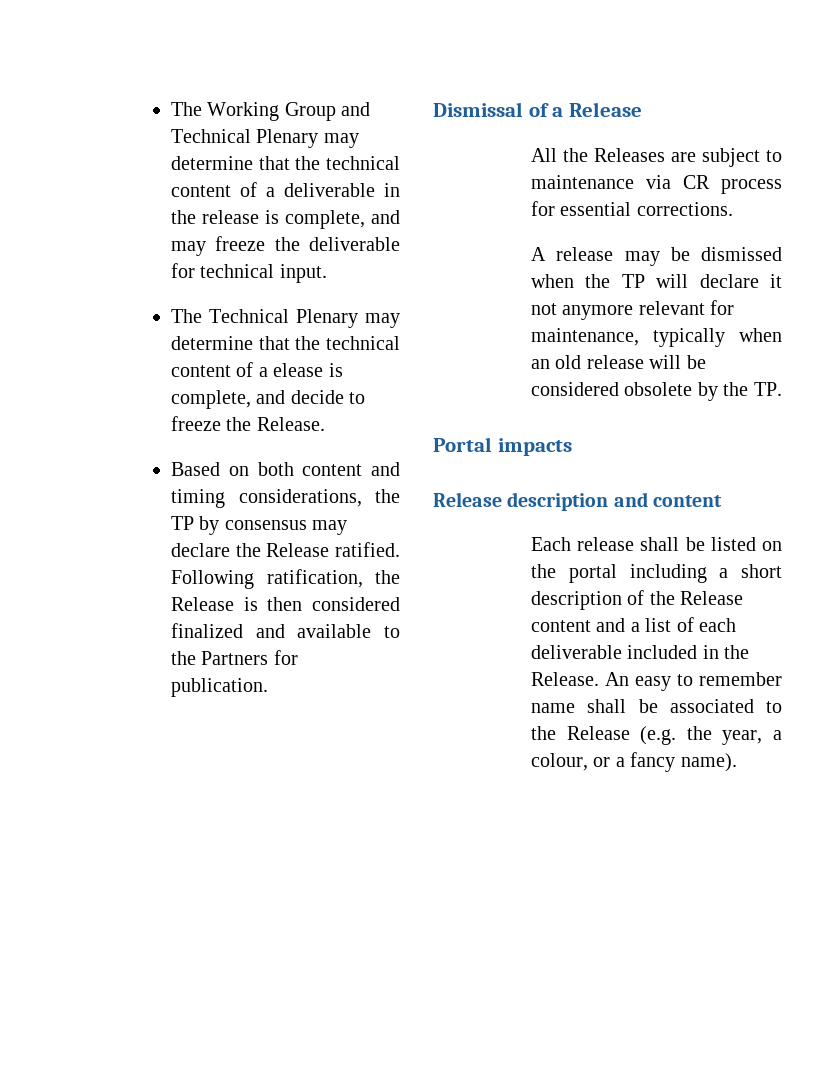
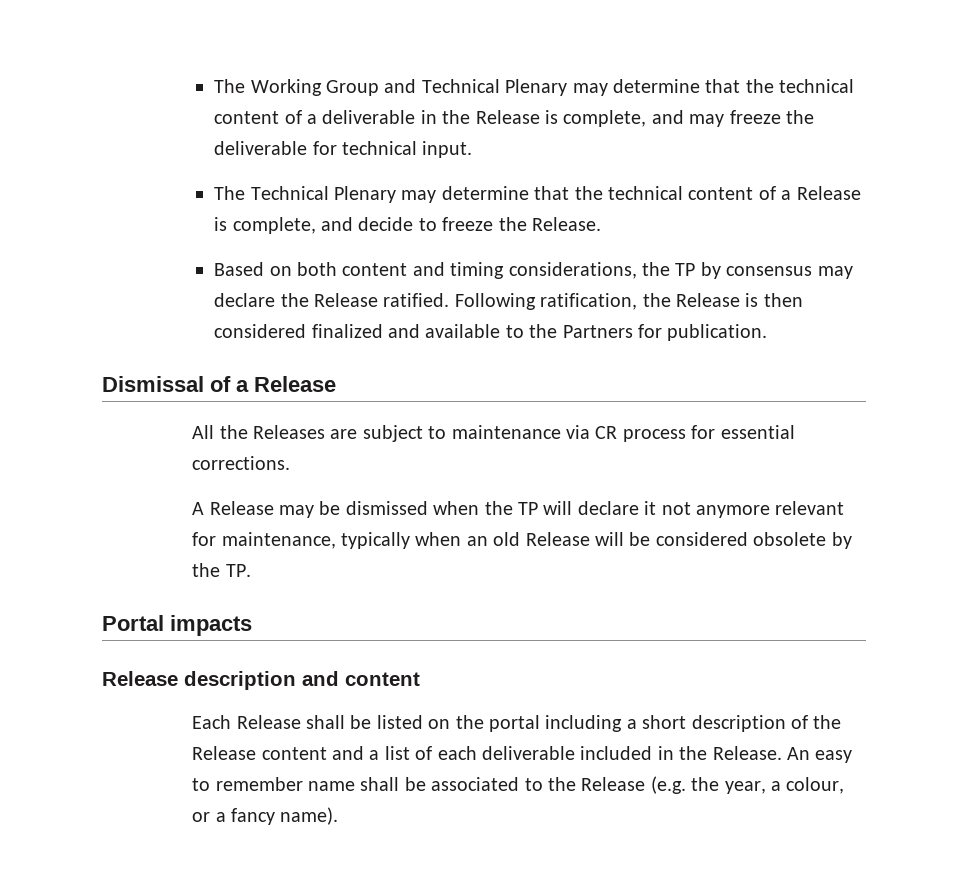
[202,210,260,224] release -> [475,110,540,124] Release
[273,363,324,377] elease -> [796,186,861,200] Release
[556,247,614,261] release -> [209,501,274,515] Release
[586,355,644,369] release -> [525,532,590,546] Release
[577,537,635,551] release -> [236,715,301,729] Release

